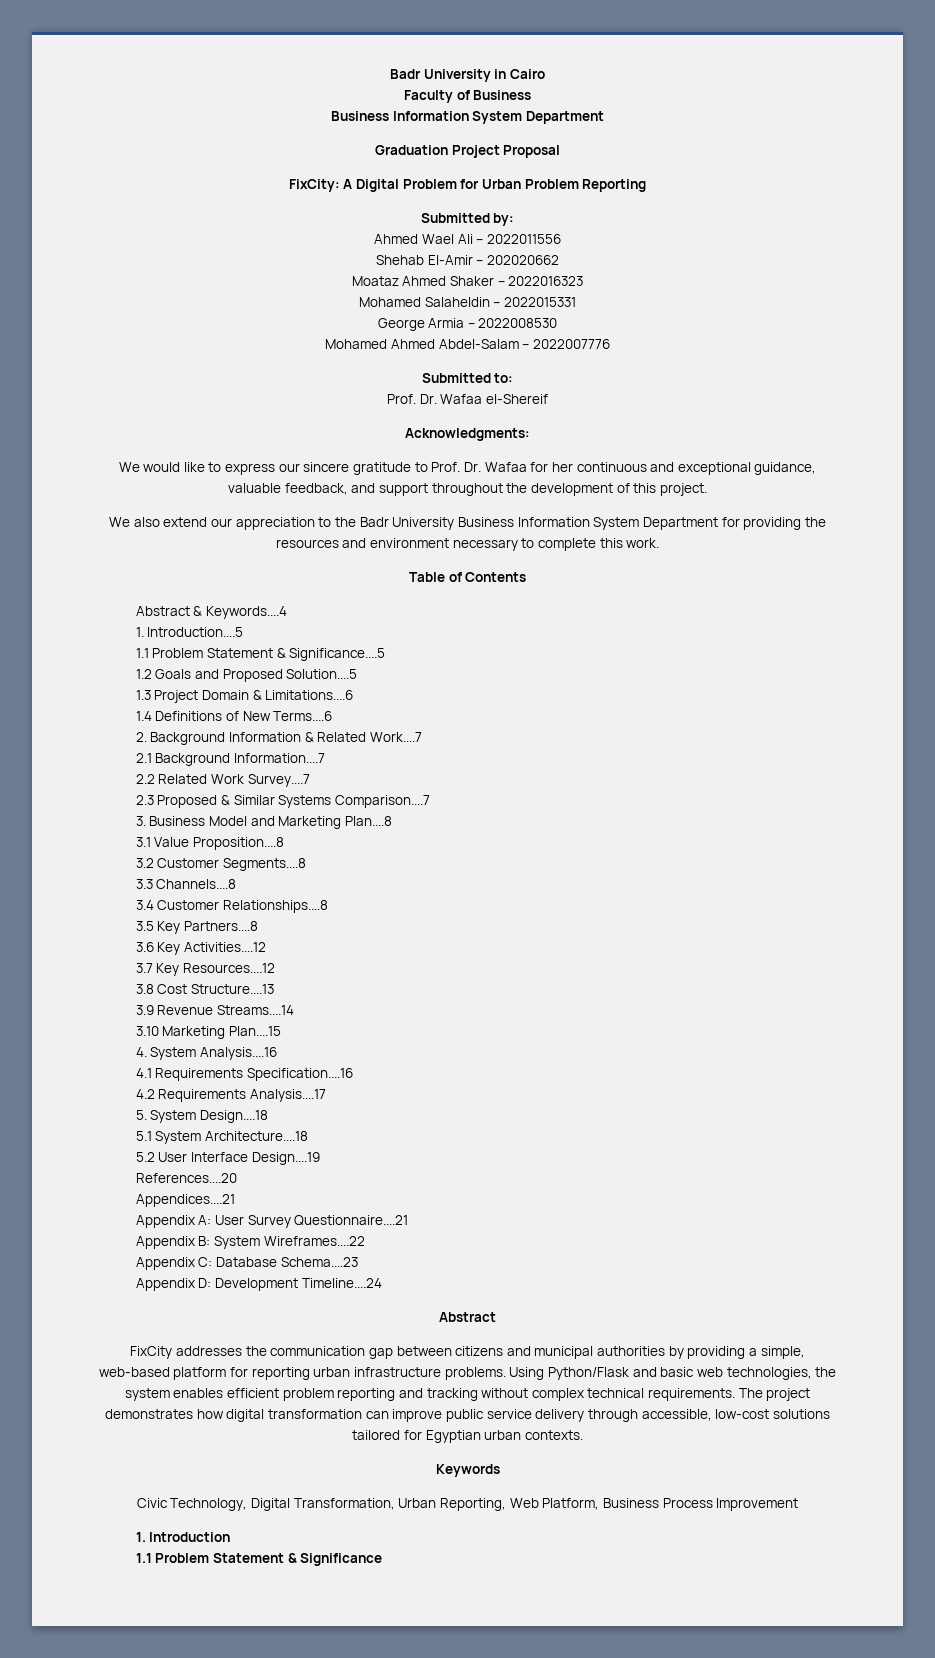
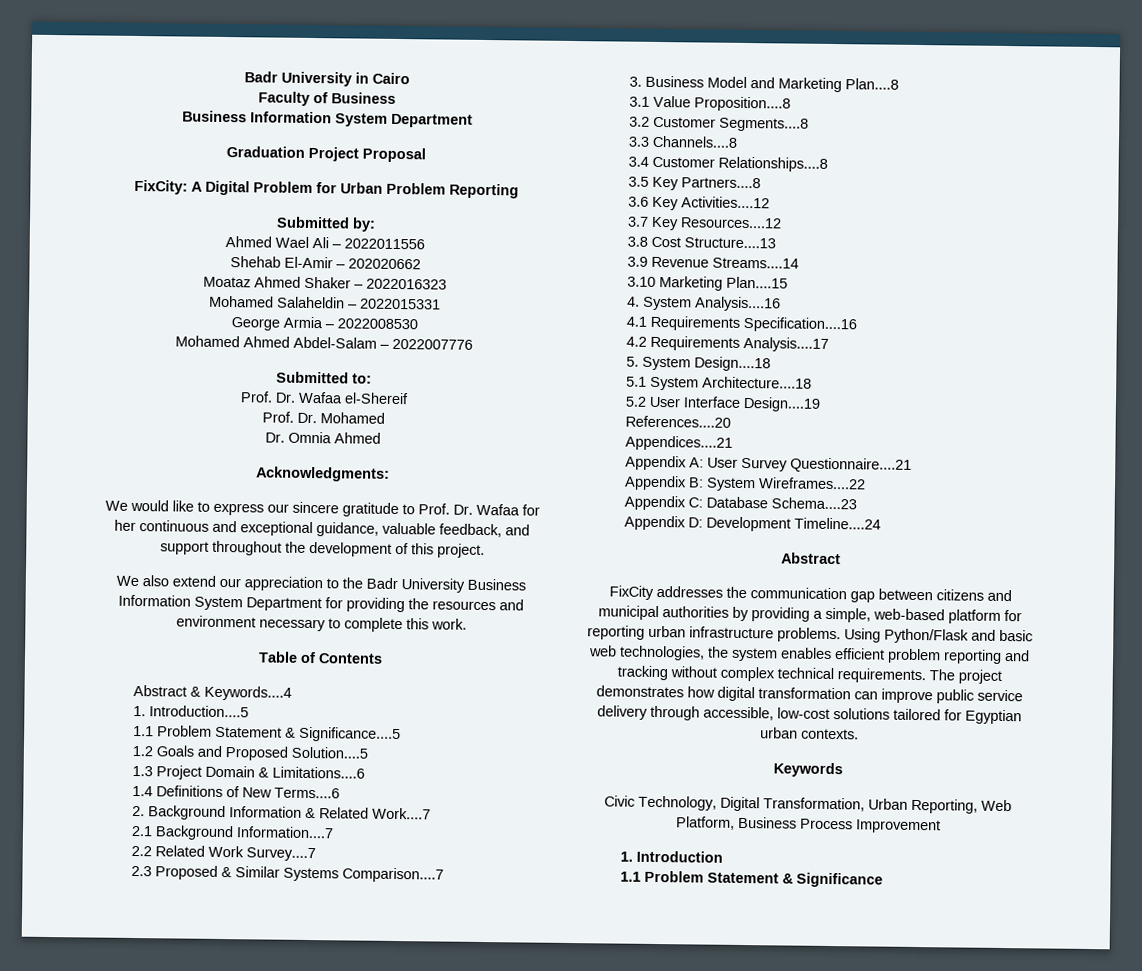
(548, 399) none -> [261,411,385,424] [265,431,381,444] // Prof. Dr. Mohamed // Dr. Omnia Ahmed

